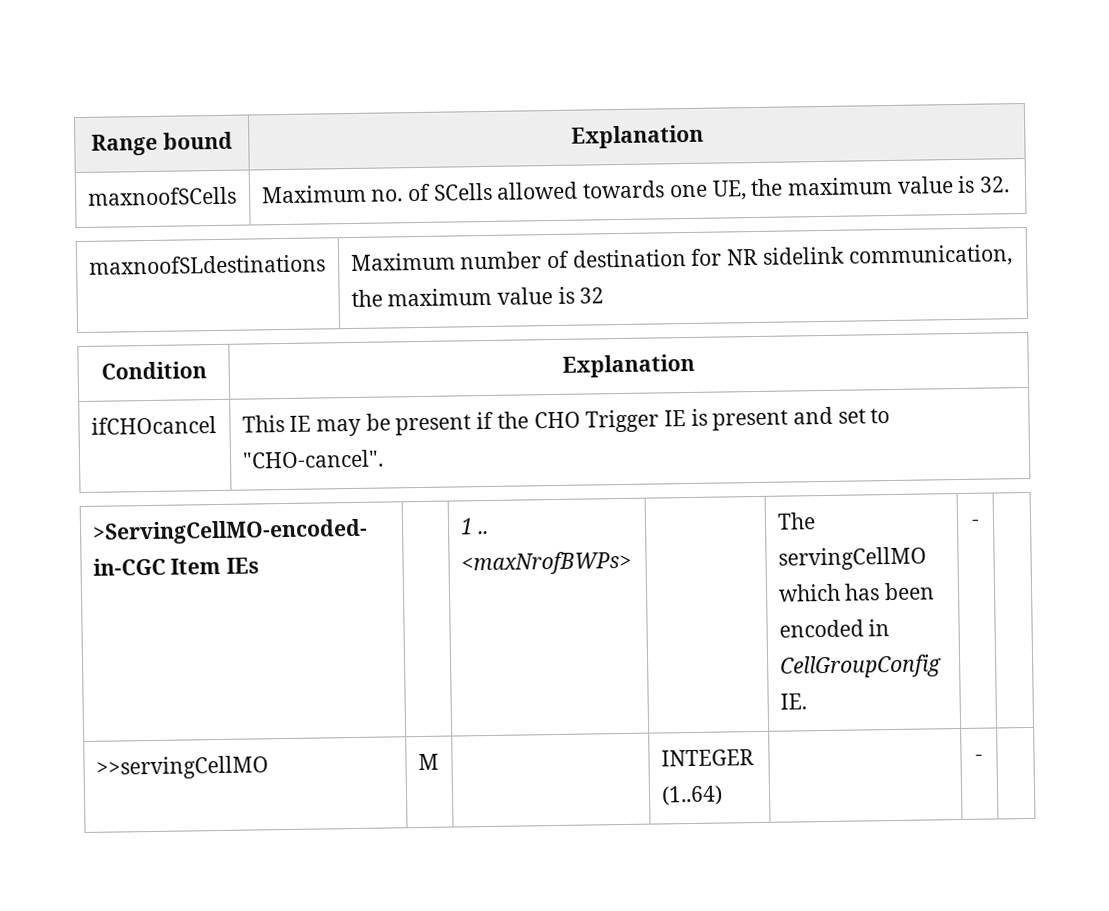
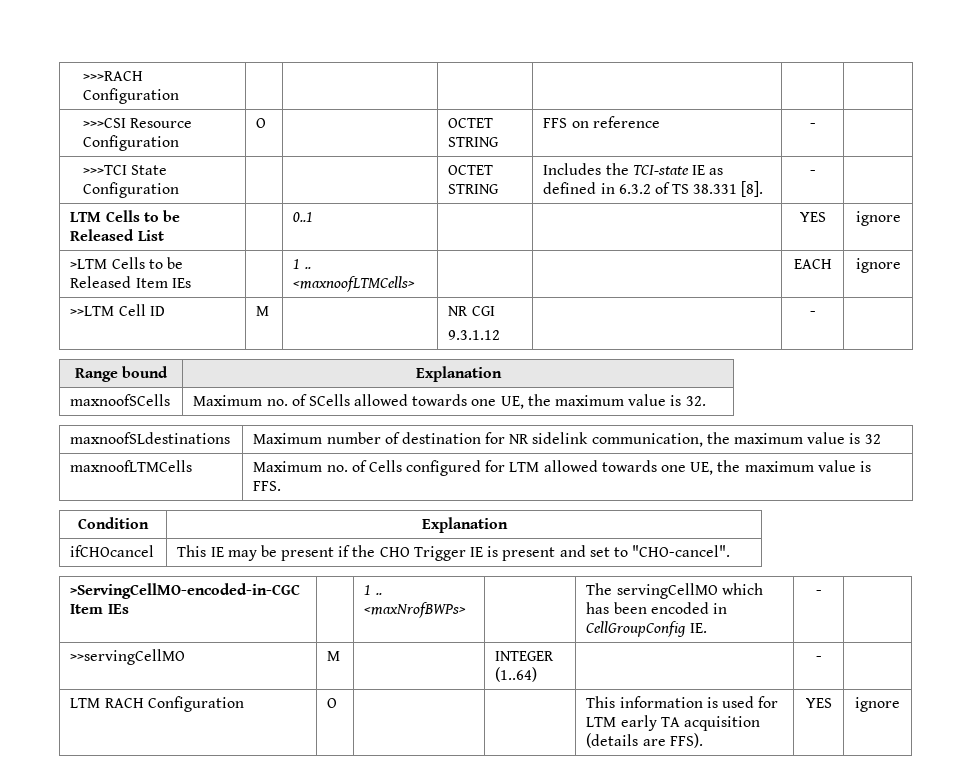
(91, 144) none -> [82,71,143,81] [82,88,179,104] [82,118,192,128] [82,135,179,151] [256,118,267,128] [448,118,494,128] [448,137,500,147] [543,116,660,128] [809,123,816,128] [82,165,167,175] [82,182,179,198] [448,165,494,175] [448,184,500,194] [543,163,724,175] [543,181,764,197] [809,170,816,175] [70,210,180,222] [70,229,164,241] [293,212,314,222] [799,212,826,222] [855,211,901,226] [70,257,183,269] [70,276,191,288] [293,259,311,269] [293,276,416,292] [793,259,832,269] [855,258,901,273] [70,304,165,316] [256,306,270,316] [448,306,495,316] [448,330,501,340] [809,311,816,316] >>>RACH Configuration | | | | | | // >>>CSI Resource Configuration | O | | OCTET STRING | FFS on reference | - | // >>>TCI State Configuration | | | OCTET STRING | Includes the TCI-state IE as defined in 6.3.2 of TS 38.331 [8]. | - | // LTM Cells to be Released List | | 0..1 | | | YES | ignore // >LTM Cells to be Released Item IEs | | 1 .. <maxnoofLTMCells> | | | EACH | ignore // >>LTM Cell ID | M | | NR CGI // 9.3.1.12 | | - | //
(605, 295) none -> [70,460,193,472] [253,460,871,476] [253,481,282,491] // maxnoofLTMCells | Maximum no. of Cells configured for LTM allowed towards one UE, the maximum value is FFS.
(983, 758) none -> [70,696,244,712] [327,698,338,708] [586,696,779,708] [586,715,760,731] [586,733,703,748] [805,698,832,708] [855,697,900,712] // LTM RACH Configuration | O | | | This information is used for LTM early TA acquisition (details are FFS). | YES | ignore

